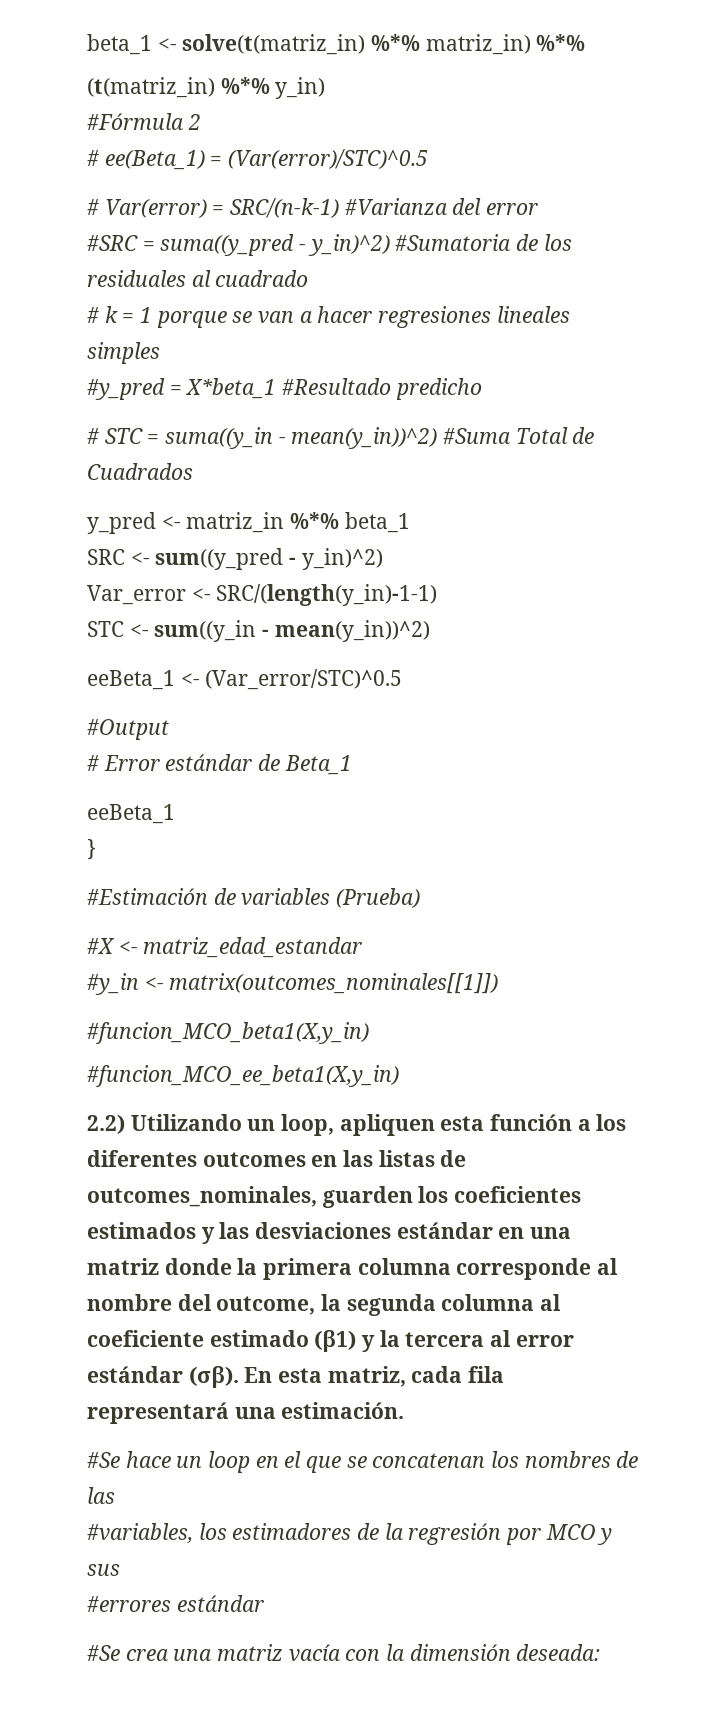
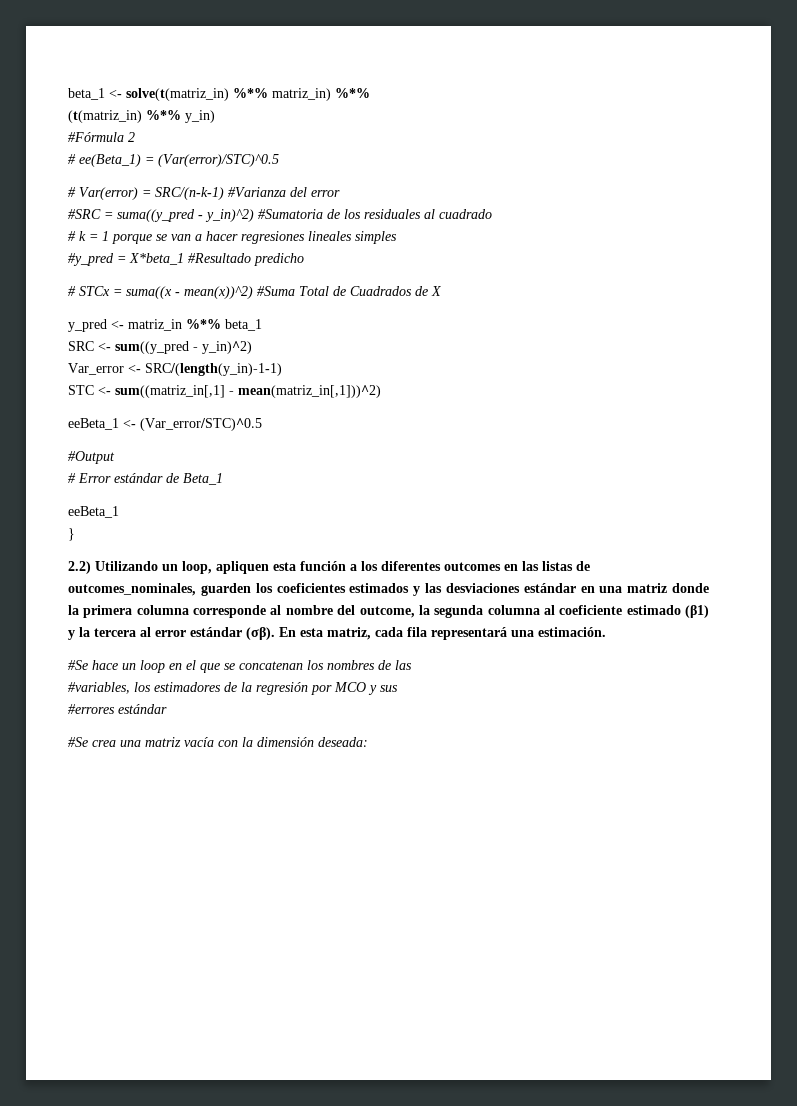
[104,427,438,449] STC = suma((y_in - mean(y_in))^2) -> [79,286,253,299] STCx = suma((x - mean(x))^2)
(193, 471) none -> [415,286,441,296] de X
[154,620,430,642] sum((y_in - mean(y_in))^2) -> [115,385,381,398] sum((matriz_in[,1] - mean(matriz_in[,1]))^2)
[87,888,421,908] [87,937,363,958] [87,973,499,995] [87,1022,369,1044] [87,1065,399,1087] // #Estimación de variables (Prueba) // #X <- matriz_edad_estandar // #y_in <- matrix(outcomes_nominales[[1]]) // #funcion_MCO_beta1(X,y_in) // #funcion_MCO_ee_beta1(X,y_in) -> (75, 534) none

